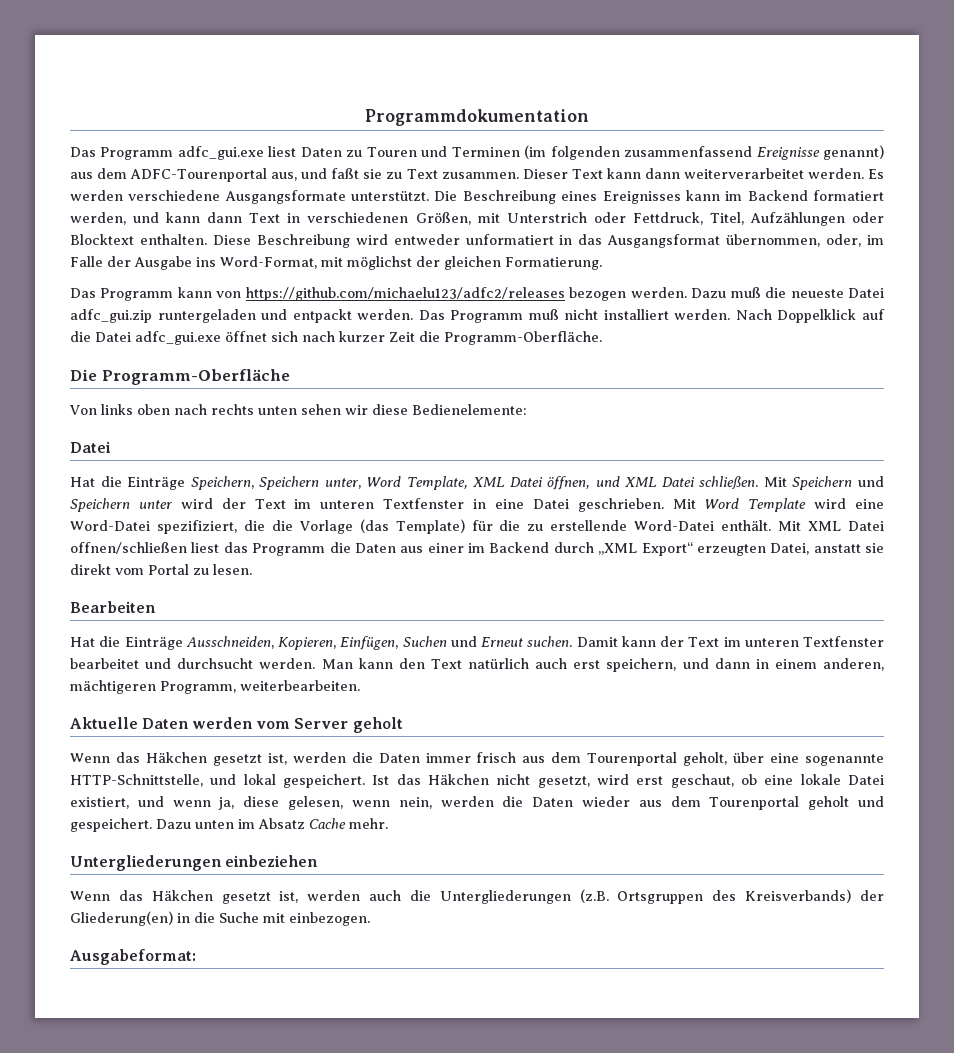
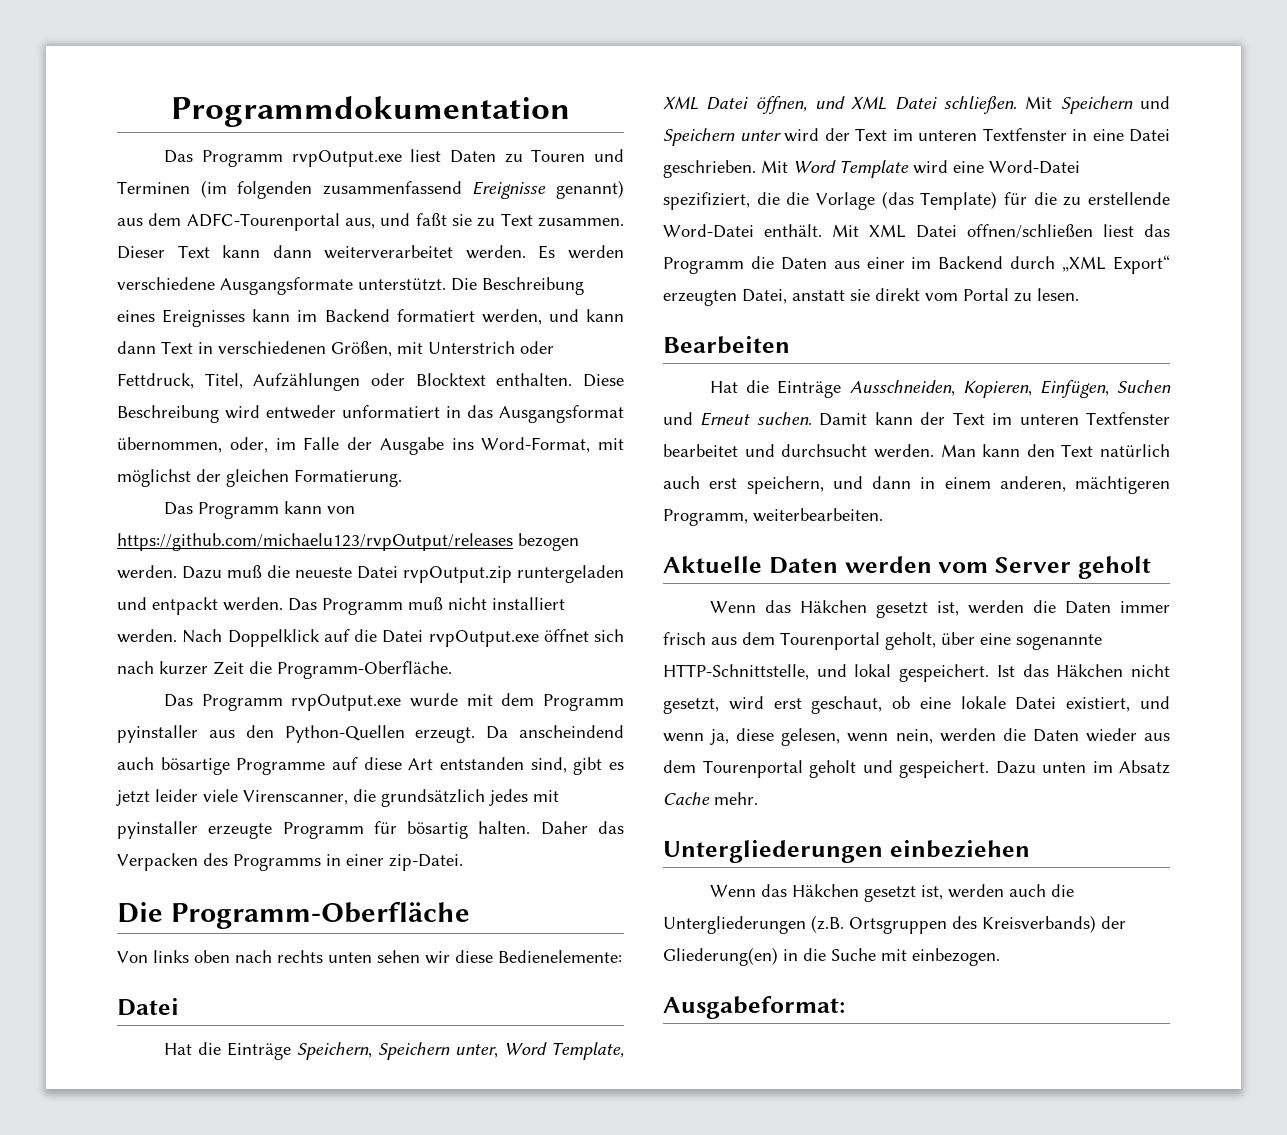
[177,146,264,160] adfc_gui.exe -> [291,150,402,167] rvpOutput.exe
[245,287,565,301] https://github.com/michaelu123/adfc2/releases -> [117,533,513,551] https://github.com/michaelu123/rvpOutput/releases
[70,309,152,323] adfc_gui.zip -> [403,566,512,583] rvpOutput.zip
[135,331,221,345] adfc_gui.exe -> [428,630,539,647] rvpOutput.exe
(602, 338) none -> [164,693,624,711] [117,725,624,743] [117,757,624,775] [116,789,559,807] [117,821,624,839] [117,853,463,871] // Das Programm rvpOutput.exe wurde mit dem Programm pyinstaller aus den Python-Quellen erzeugt. Da anscheindend auch bösartige Programme auf diese Art entstanden sind, gibt es jetzt leider viele Virenscanner, die grundsätzlich jedes mit pyinstaller erzeugte Programm für bösartig halten. Daher das Verpacken des Programms in einer zip-Datei.

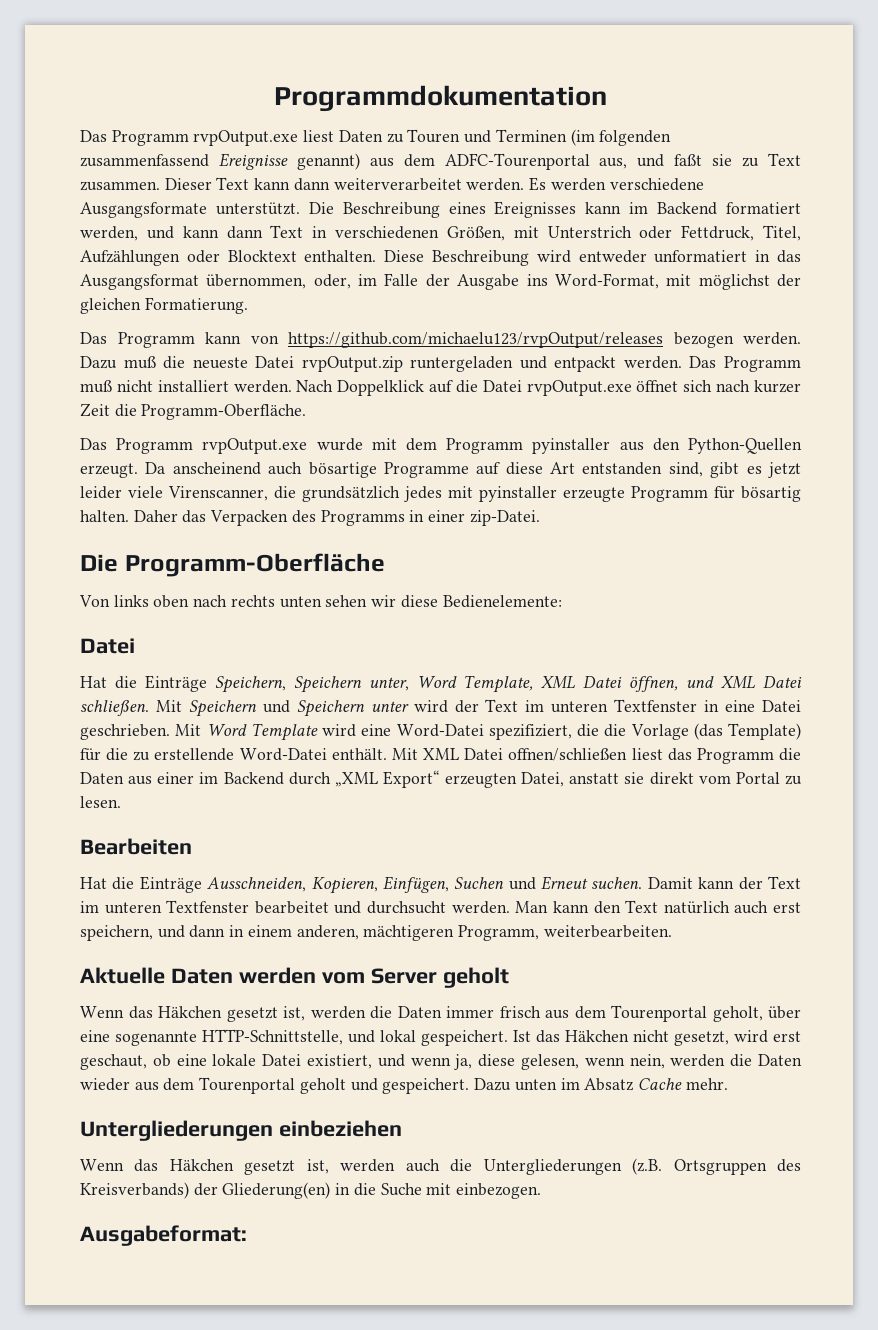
[519,725,624,738] anscheindend -> [172,462,261,475] anscheinend

